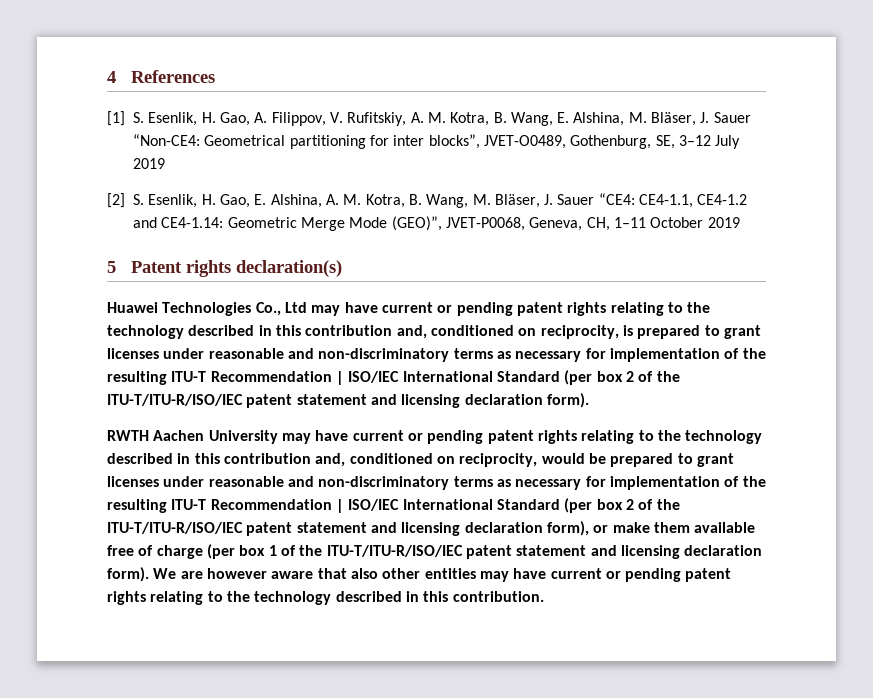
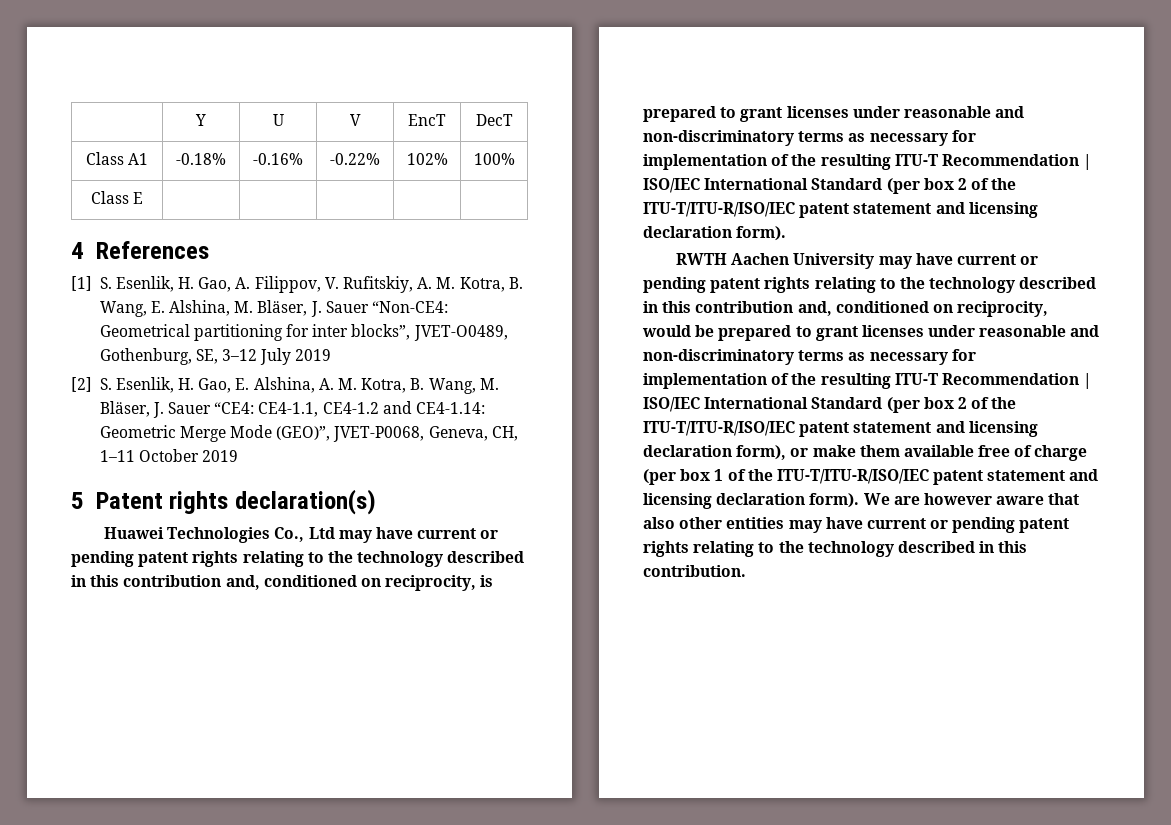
(107, 77) none -> [195,114,206,126] [272,114,284,126] [350,114,361,126] [408,114,446,126] [475,114,513,126] [85,152,149,165] [176,153,226,165] [253,153,303,165] [330,153,380,165] [406,153,448,165] [473,153,515,165] [90,191,144,204] | Y | U | V | EncT | DecT // Class A1 | -0.18% | -0.16% | -0.22% | 102% | 100% // Class E | | | | | //

